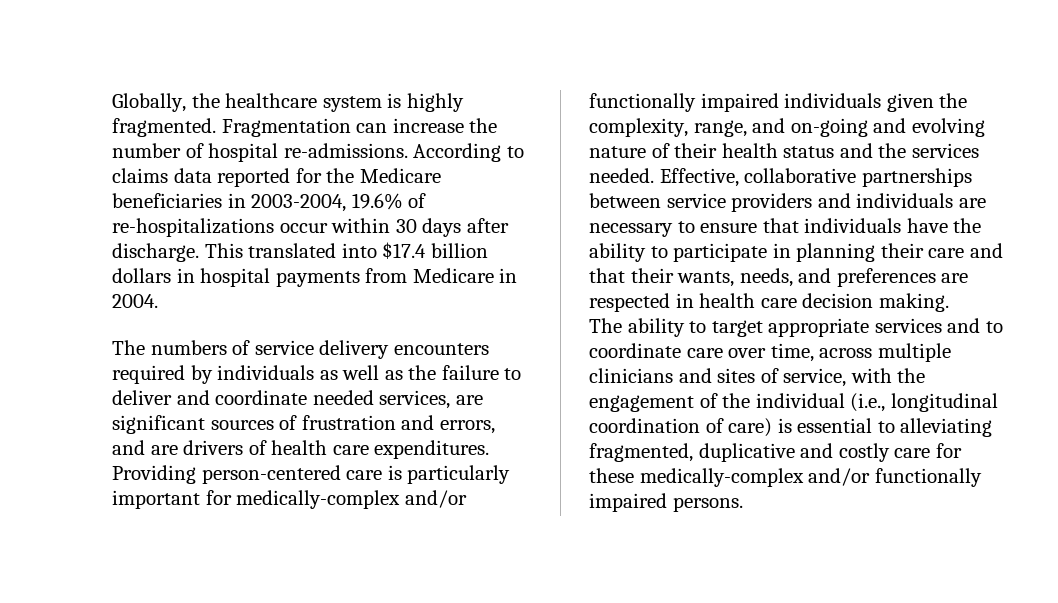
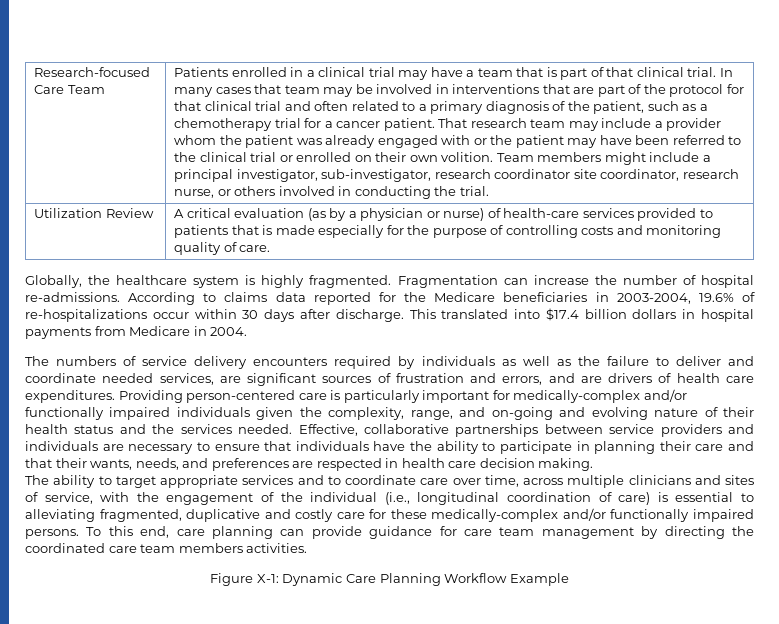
(112, 102) none -> [34,67,151,77] [34,85,105,94] [174,67,733,80] [174,84,744,97] [174,101,708,114] [174,118,722,131] [174,135,742,148] [174,152,711,165] [174,169,739,182] [174,186,489,199] [34,208,154,218] [174,208,713,221] [174,225,722,238] [174,242,271,255] Research-focused Care Team | Patients enrolled in a clinical trial may have a team that is part of that clinical trial. In many cases that team may be involved in interventions that are part of the protocol for that clinical trial and often related to a primary diagnosis of the patient, such as a chemotherapy trial for a cancer patient. That research team may include a provider whom the patient was already engaged with or the patient may have been referred to the clinical trial or enrolled on their own volition. Team members might include a principal investigator, sub-investigator, research coordinator site coordinator, research nurse, or others involved in conducting the trial. // Utilization Review | A critical evaluation (as by a physician or nurse) of health-care services provided to patients that is made especially for the purpose of controlling costs and monitoring quality of care. //
(743, 504) none -> [86,526,754,539] [25,543,308,553] [210,573,569,586] To this end, care planning can provide guidance for care team management by directing the coordinated care team members activities. // Figure X-1: Dynamic Care Planning Workflow Example

